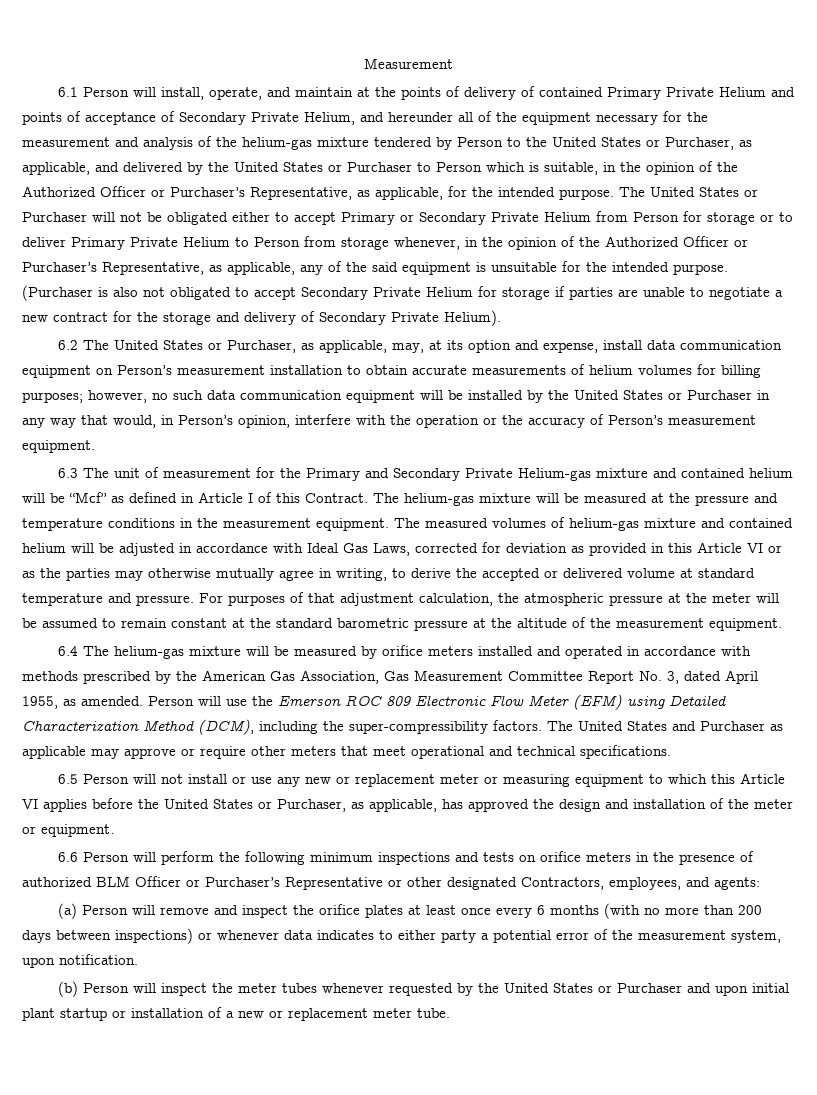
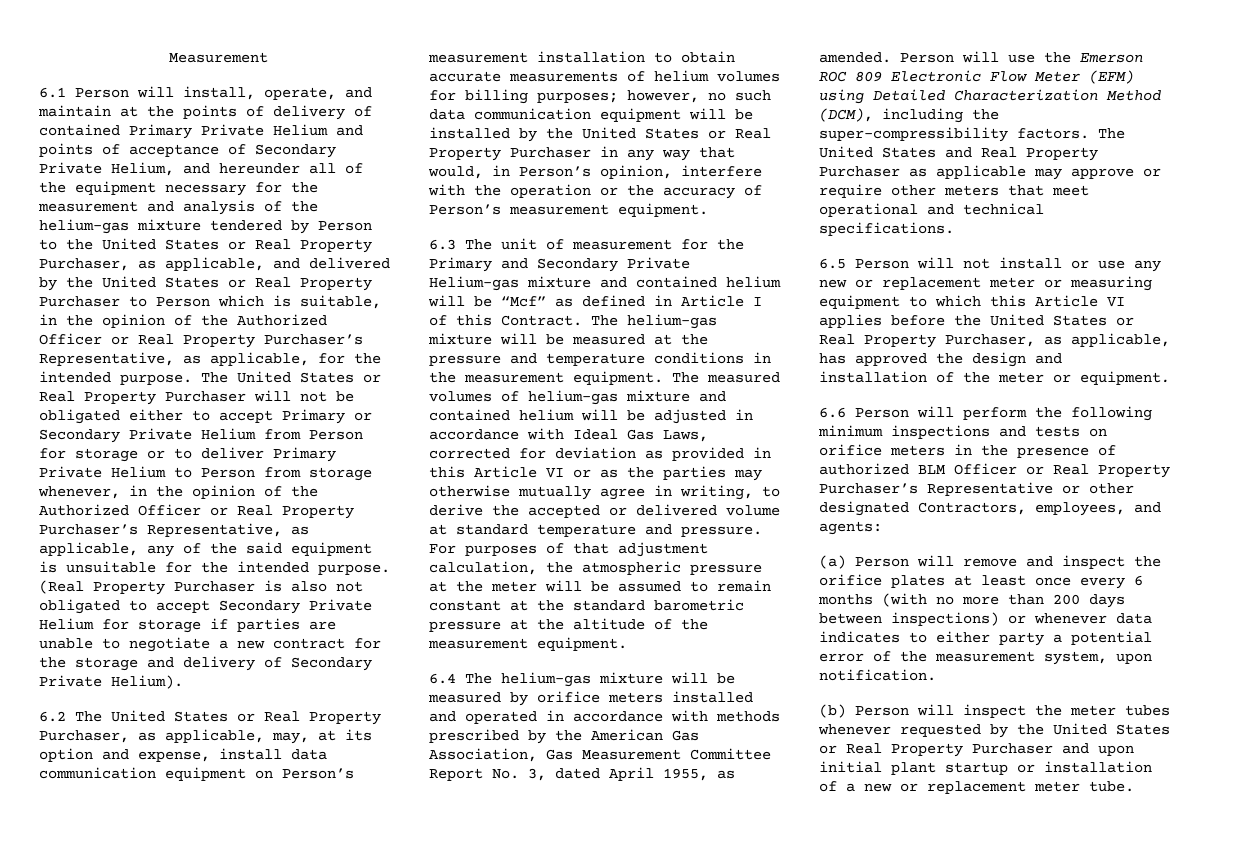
(660, 143) none -> [255,239,372,253] Real Property
(342, 168) none -> [255,277,372,291] Real Property
(165, 193) none -> [138,334,255,348] Real Property
(758, 193) none -> [39,391,156,405] Real Property
(748, 243) none -> [237,505,354,519] Real Property
[22,285,93,301] (Purchaser -> [39,580,255,595] (Real Property Purchaser
(223, 346) none -> [264,711,381,725] Real Property
(682, 396) none -> [735,128,771,139] [429,147,501,161] Real Property
(696, 726) none -> [981,147,1098,161] Real Property
(272, 805) none -> [819,334,936,348] Real Property
(200, 883) none -> [1053,464,1170,478] Real Property
(613, 989) none -> [846,743,963,757] Real Property

